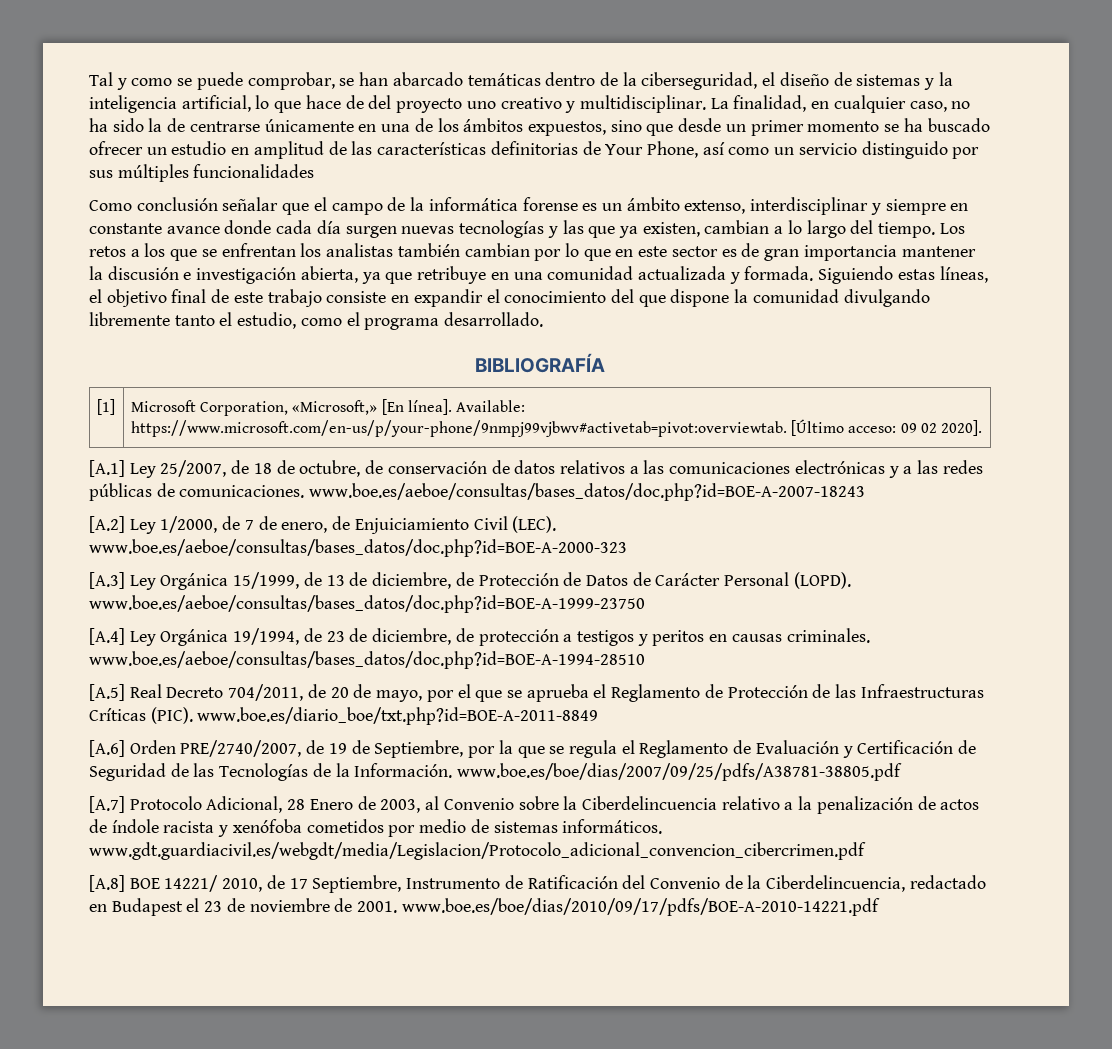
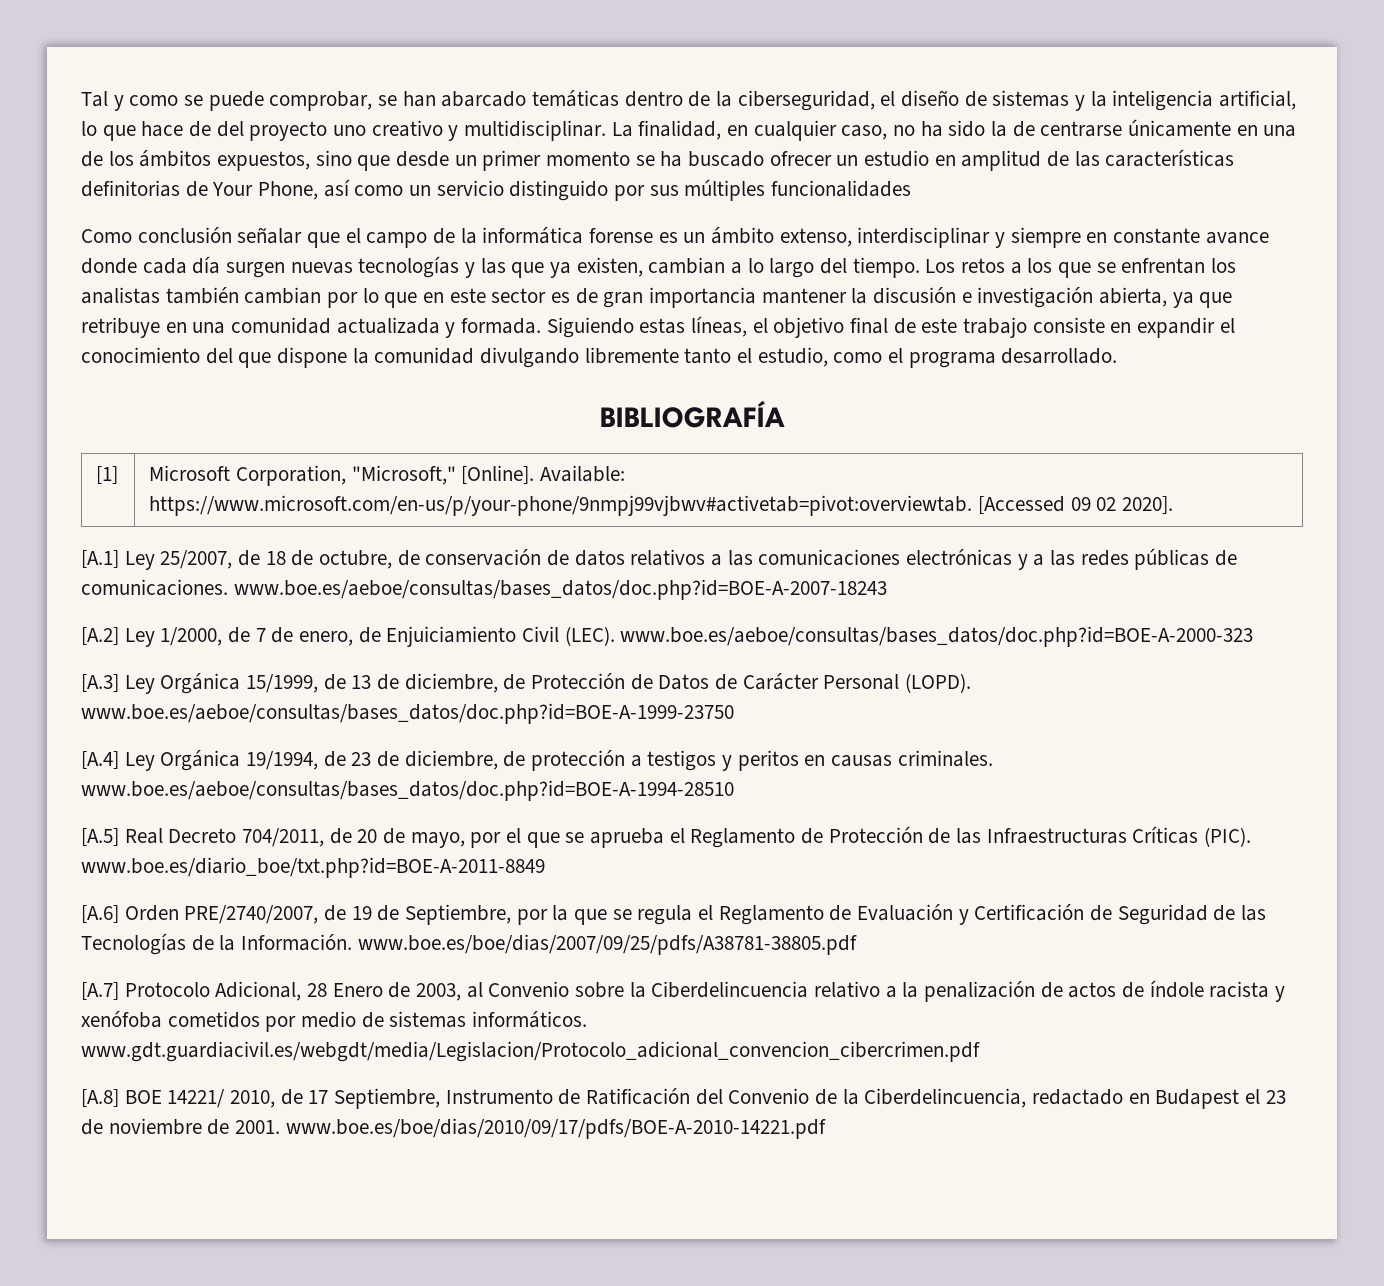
[292,399,526,415] [130,419,897,437] «Microsoft,» [En línea]. Available: https://www.microsoft.com/en-us/p/your-phone/9nmpj99vjbwv#activetab=pivot:overviewtab. [Último acceso: -> [351,465,625,485] [149,495,1065,516] "Microsoft," [Online]. Available: https://www.microsoft.com/en-us/p/your-phone/9nmpj99vjbwv#activetab=pivot:overviewtab. [Accessed

